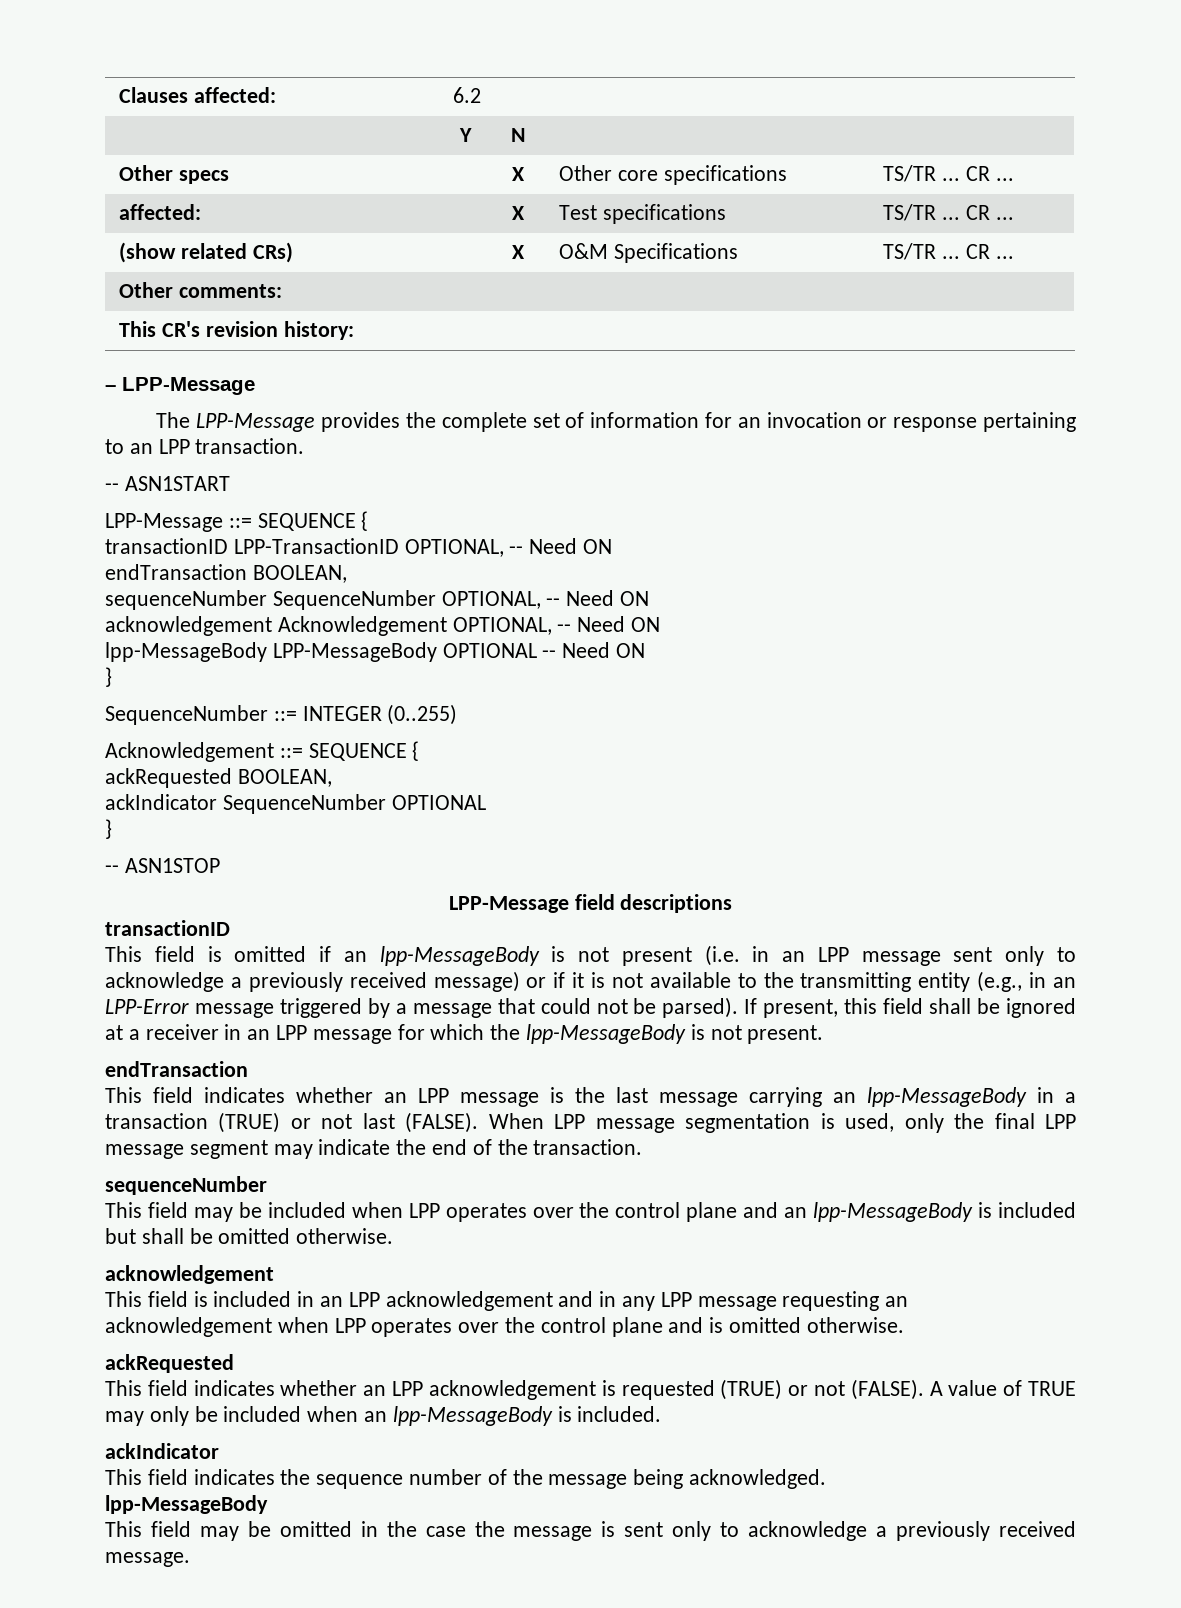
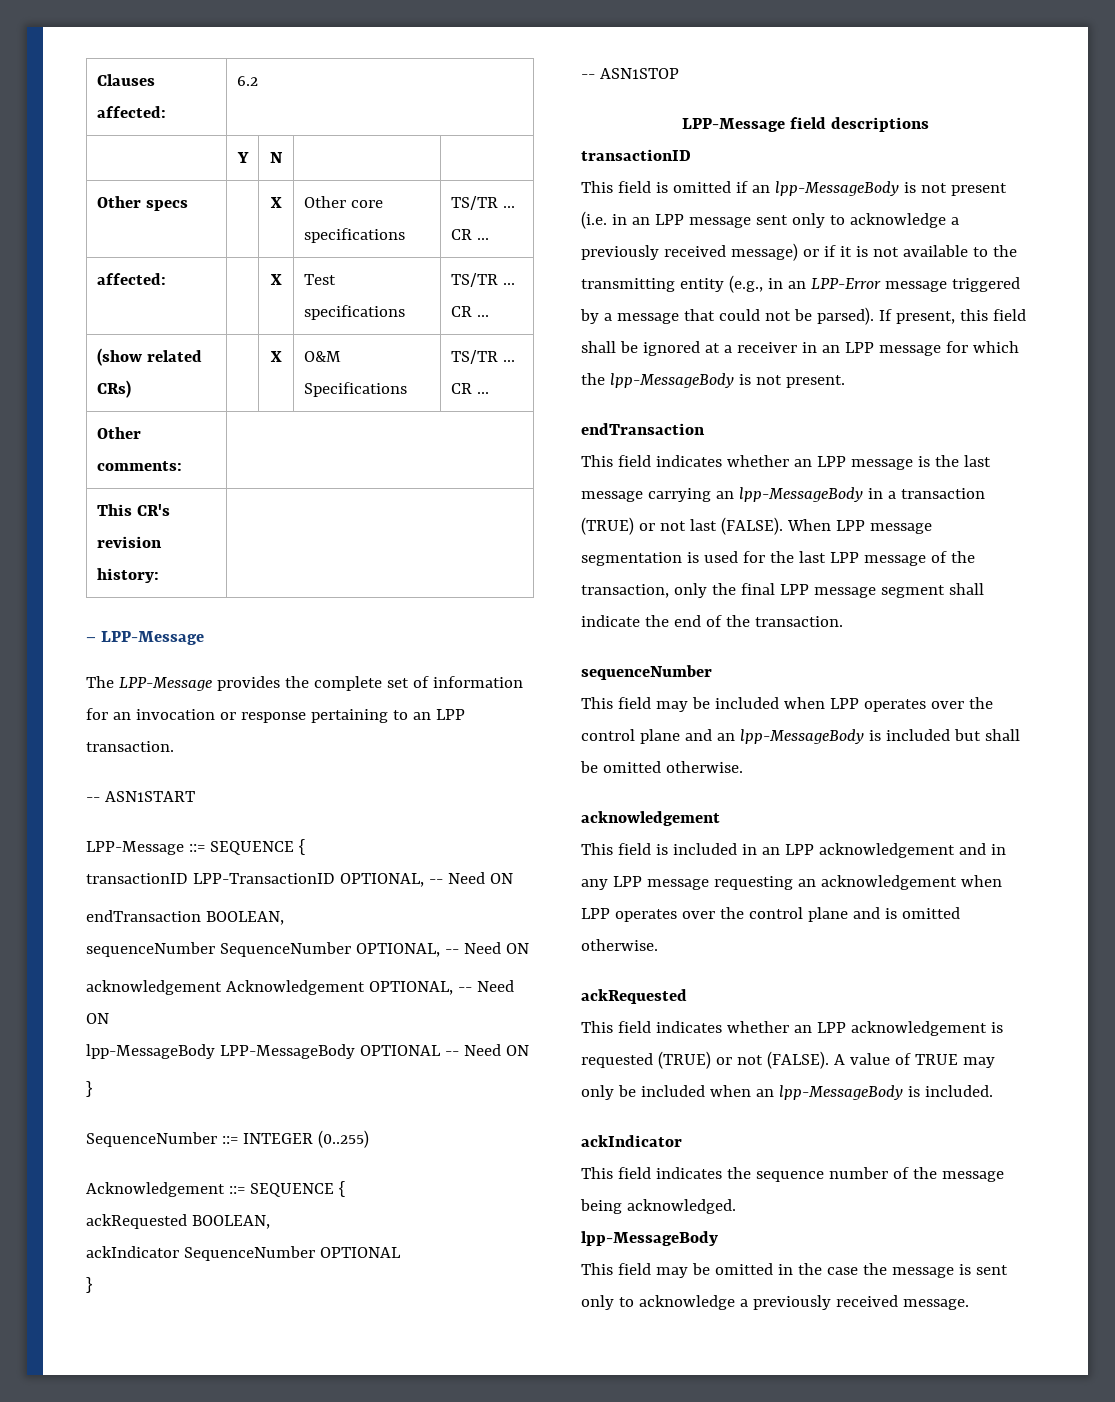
[845,1113,895,1132] used, -> [703,551,975,566] [581,584,669,598] used for the last LPP message of the transaction,
[273,1144,313,1159] may -> [948,583,984,595] shall

